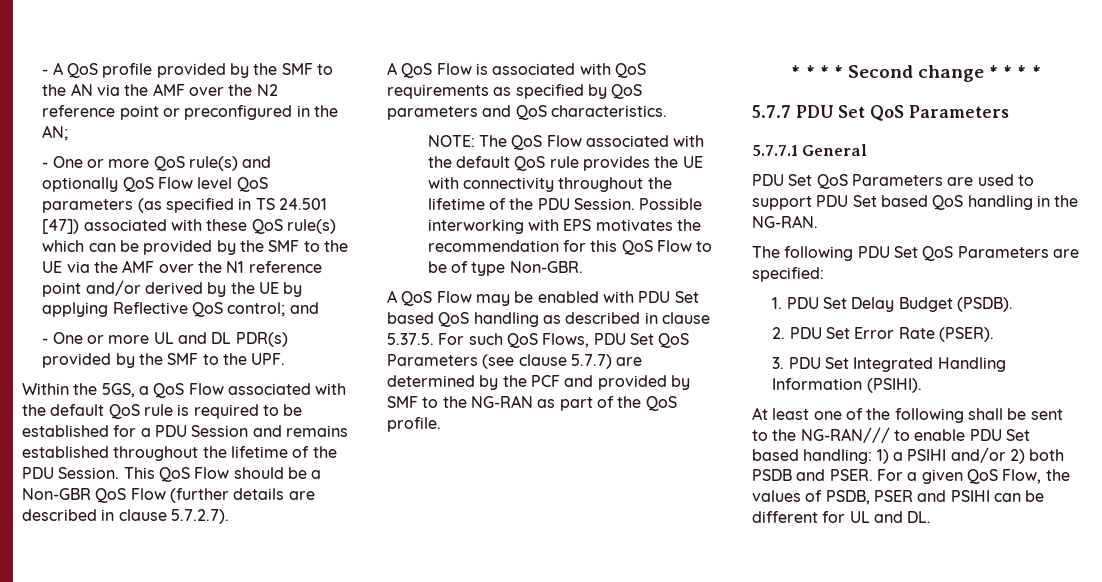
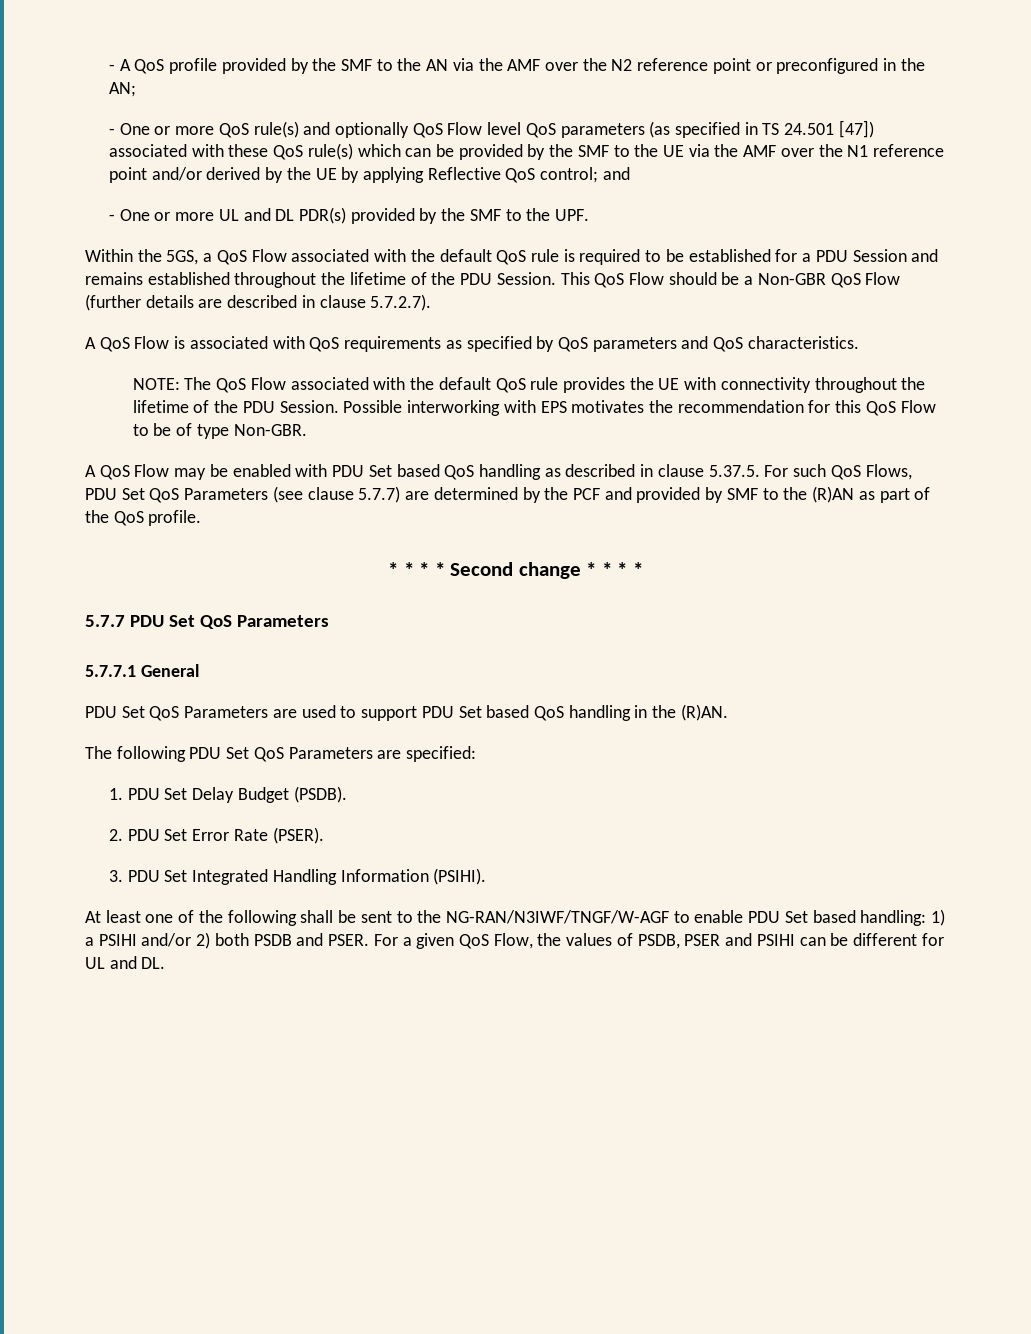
[470,395,533,408] NG-RAN -> [812,486,855,503] (R)AN
[752,215,818,228] NG-RAN. -> [680,704,728,721] (R)AN.
[800,427,890,443] NG-RAN/// -> [445,910,669,924] NG-RAN/N3IWF/TNGF/W-AGF

